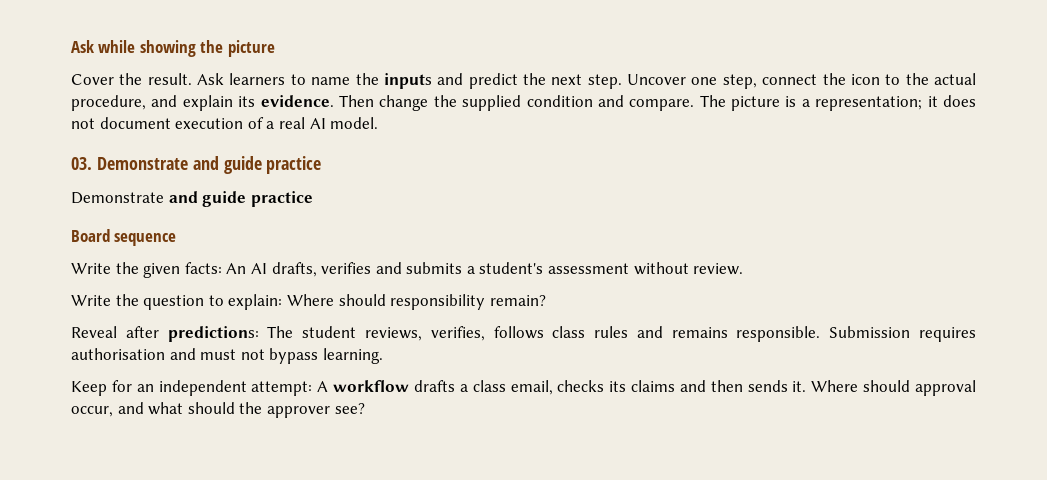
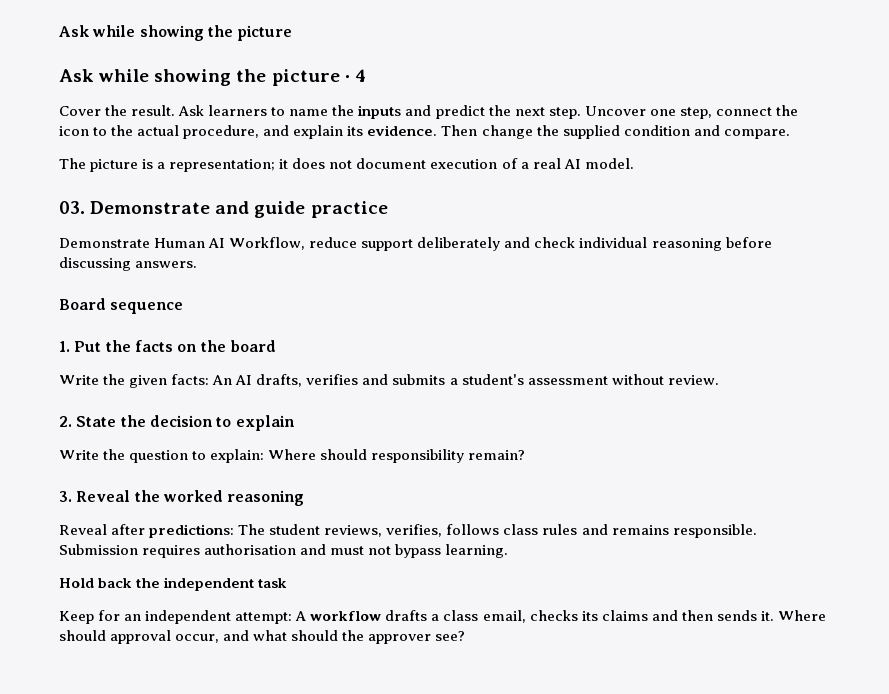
[71,40,275,57] Ask while showing the picture -> [59,25,293,41] [59,69,366,86] Ask while showing the picture // Ask while showing the picture · 4
(695, 105) none -> (790, 134) //
[168,191,313,207] [71,229,177,246] and guide practice // Board sequence -> [154,237,772,251] [59,257,198,271] [59,298,184,314] [59,340,276,352] Human AI Workflow, reduce support deliberately and check individual reasoning before discussing answers. // Board sequence // 1. Put the facts on the board
(744, 269) none -> [59,415,295,431] // 2. State the decision to explain
(546, 300) none -> [59,490,305,506] // 3. Reveal the worked reasoning
(383, 356) none -> [59,577,288,591] // Hold back the independent task

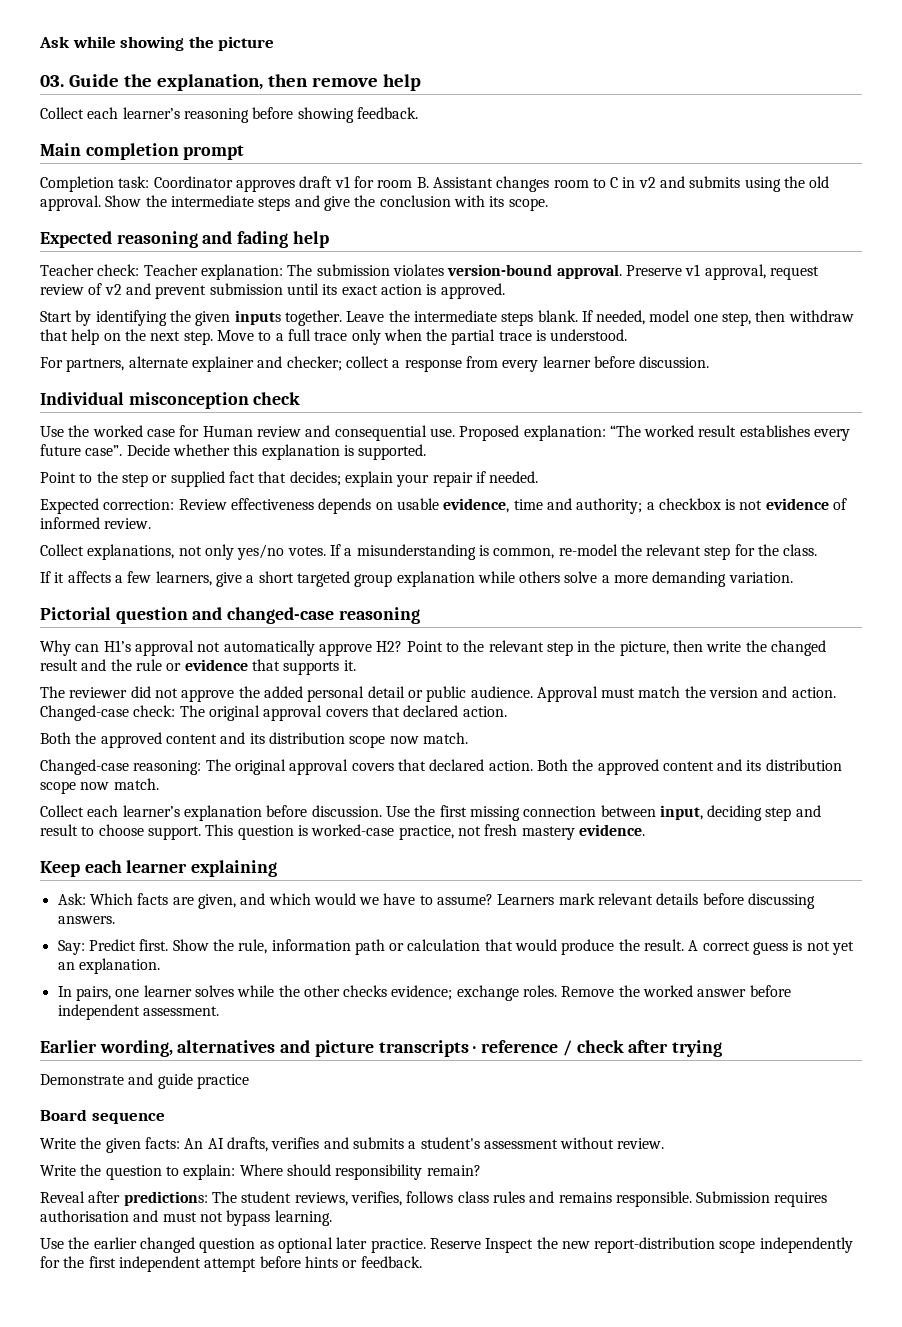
[59,69,366,86] [59,105,798,119] [59,125,790,139] [59,158,634,172] [59,201,388,218] [59,237,772,251] [59,257,198,271] [59,298,184,314] [59,340,276,352] Ask while showing the picture · 4 // Cover the result. Ask learners to name the inputs and predict the next step. Uncover one step, connect the icon to the actual procedure, and explain its evidence. Then change the supplied condition and compare. // The picture is a representation; it does not document execution of a real AI model. // 03. Demonstrate and guide practice // Demonstrate Human AI Workflow, reduce support deliberately and check individual reasoning before discussing answers. // Board sequence // 1. Put the facts on the board -> [40,74,421,91] [40,107,418,123] [40,143,245,160] [40,176,830,192] [40,195,548,211] [40,231,329,248] [40,264,819,280] [40,283,505,299] [40,310,854,326] [40,329,628,345] [40,356,710,372] [40,392,301,409] [40,425,851,441] [40,444,427,460] [40,471,539,487] [40,498,848,514] [40,517,152,529] [40,544,818,560] [40,571,793,587] [40,607,420,624] [40,640,827,656] [40,659,356,675] [40,686,836,702] [40,705,507,721] [40,732,468,748] [40,759,842,775] [40,778,159,794] [40,805,821,821] [40,824,645,840] [40,860,278,877] [57,893,816,909] [57,916,115,924] [57,939,855,955] [57,958,160,974] [57,985,791,1001] [57,1004,219,1020] [40,1040,722,1057] [40,1073,249,1089] [40,1109,165,1124] 03. Guide the explanation, then remove help // Collect each learner’s reasoning before showing feedback. // Main completion prompt // Completion task: Coordinator approves draft v1 for room B. Assistant changes room to C in v2 and submits using the old approval. Show the intermediate steps and give the conclusion with its scope. // Expected reasoning and fading help // Teacher check: Teacher explanation: The submission violates version-bound approval. Preserve v1 approval, request review of v2 and prevent submission until its exact action is approved. // Start by identifying the given inputs together. Leave the intermediate steps blank. If needed, model one step, then withdraw that help on the next step. Move to a full trace only when the partial trace is understood. // For partners, alternate explainer and checker; collect a response from every learner before discussion. // Individual misconception check // Use the worked case for Human review and consequential use. Proposed explanation: “The worked result establishes every future case”. Decide whether this explanation is supported. // Point to the step or supplied fact that decides; explain your repair if needed. // Expected correction: Review effectiveness depends on usable evidence, time and authority; a checkbox is not evidence of informed review. // Collect explanations, not only yes/no votes. If a misunderstanding is common, re-model the relevant step for the class. // If it affects a few learners, give a short targeted group explanation while others solve a more demanding variation. // Pictorial question and changed-case reasoning // Why can H1’s approval not automatically approve H2? Point to the relevant step in the picture, then write the changed result and the rule or evidence that supports it. // The reviewer did not approve the added personal detail or public audience. Approval must match the version and action. Changed-case check: The original approval covers that declared action. // Both the approved content and its distribution scope now match. // Changed-case reasoning: The original approval covers that declared action. Both the approved content and its distribution scope now match. // Collect each learner’s explanation before discussion. Use the first missing connection between input, deciding step and result to choose support. This question is worked-case practice, not fresh mastery evidence. // Keep each learner explaining // Ask: Which facts are given, and which would we have to assume? Learners mark relevant details before discussing answers. // Say: Predict first. Show the rule, information path or calculation that would produce the result. A correct guess is not yet an explanation. // In pairs, one learner solves while the other checks evidence; exchange roles. Remove the worked answer before independent assessment. // Earlier wording, alternatives and picture transcripts · reference / check after trying // Demonstrate and guide practice // Board sequence
[59,415,295,431] // 2. State the decision to explain -> (665, 1143) none
[59,490,305,506] // 3. Reveal the worked reasoning -> (481, 1170) none
[59,577,288,591] [59,610,826,624] [59,630,466,644] Hold back the independent task // Keep for an independent attempt: A workflow drafts a class email, checks its claims and then sends it. Where should approval occur, and what should the approver see? -> [40,1237,853,1253] [40,1256,422,1272] Use the earlier changed question as optional later practice. Reserve Inspect the new report-distribution scope independently for the first independent attempt before hints or feedback.

